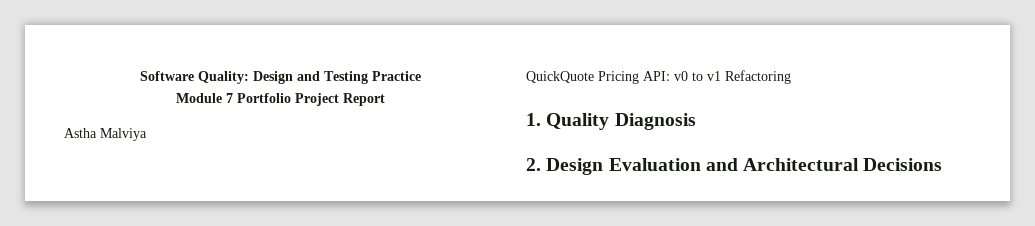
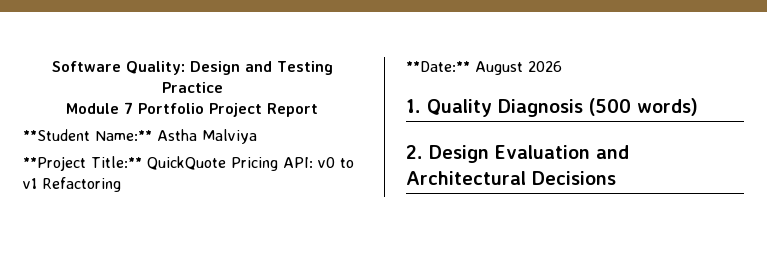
(385, 99) none -> [23,129,152,141] **Student Name:**
(147, 134) none -> [23,156,142,171] **Project Title:**
(791, 77) none -> [406,61,562,75] // **Date:** August 2026
(696, 121) none -> [589,98,698,116] (500 words)

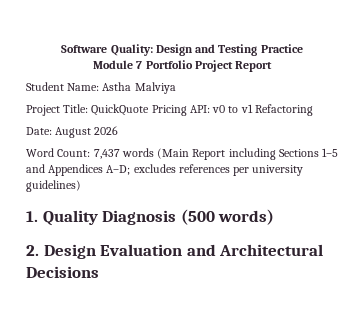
[23,129,152,141] **Student Name:** -> [26,82,100,91] Student Name:
[23,156,142,171] **Project Title:** -> [26,104,89,116] Project Title:
[406,61,470,72] **Date:** -> [26,127,52,135] Date:
(562, 66) none -> [26,148,338,160] [26,164,304,176] [26,180,81,192] // Word Count: 7,437 words (Main Report including Sections 1–5 and Appendices A–D; excludes references per university guidelines)

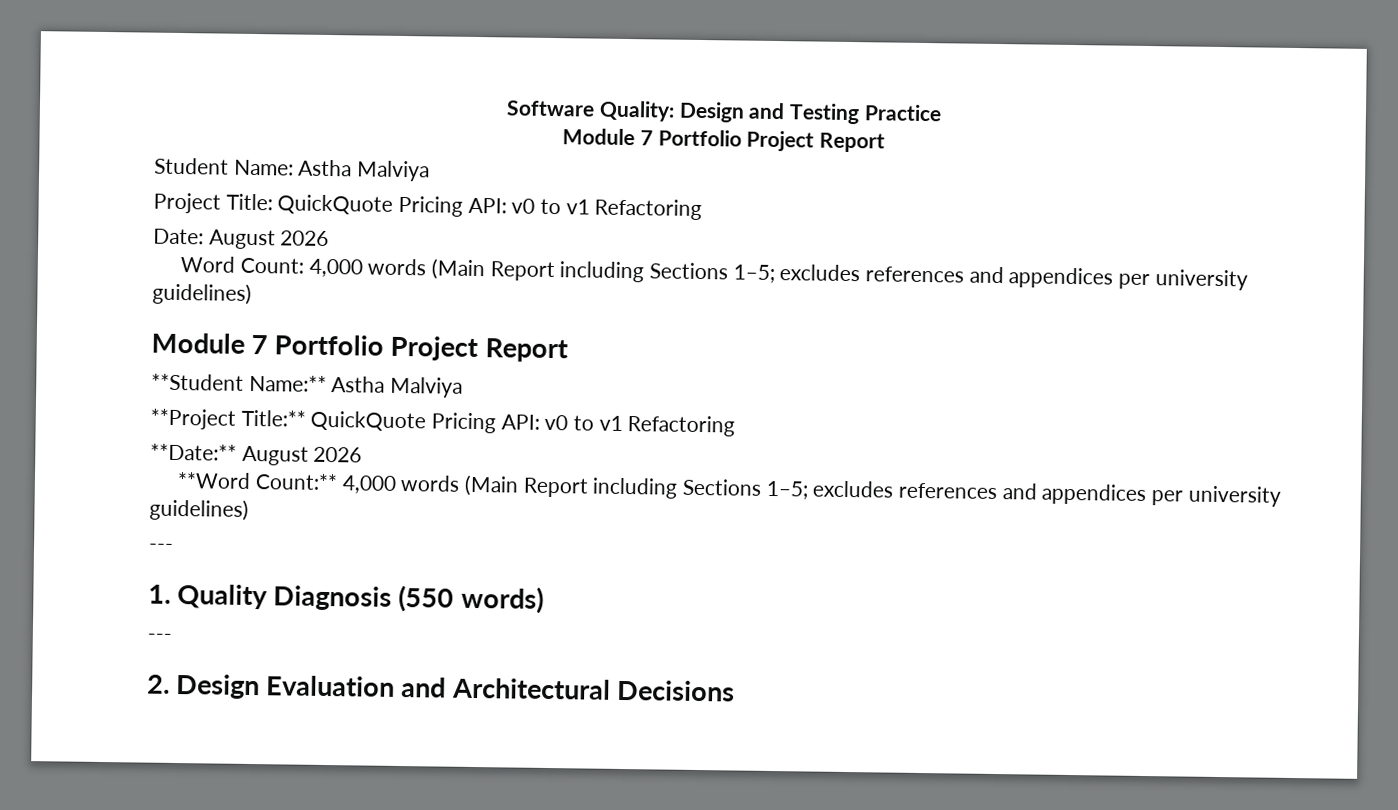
[93,148,338,160] [26,164,304,176] [26,180,81,192] 7,437 words (Main Report including Sections 1–5 and Appendices A–D; excludes references per university guidelines) -> [308,258,1248,291] [152,282,252,305] [151,332,568,363] [151,373,464,398] [150,408,736,437] [150,443,363,466] [177,472,1281,507] [149,498,249,521] [148,543,174,551] 4,000 words (Main Report including Sections 1–5; excludes references and appendices per university guidelines) // Module 7 Portfolio Project Report // **Student Name:** Astha Malviya // **Project Title:** QuickQuote Pricing API: v0 to v1 Refactoring // **Date:** August 2026 // **Word Count:** 4,000 words (Main Report including Sections 1–5; excludes references and appendices per university guidelines) // ---
[180,209,215,225] (500 -> [398,584,455,613] (550
(275, 217) none -> [147,633,172,641] // ---

